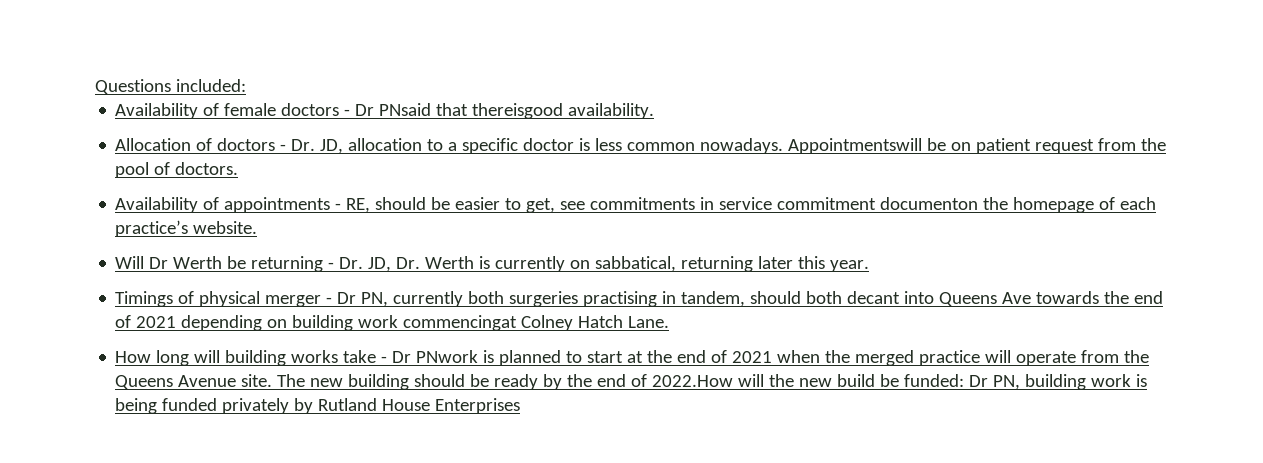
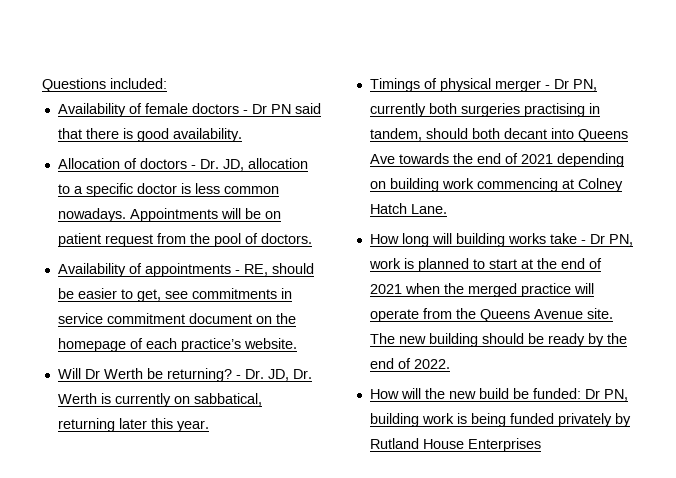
[379,103,564,119] PNsaid that thereisgood -> [270,103,321,114] [57,128,169,142] PN said that there is good
[788,138,923,154] Appointmentswill -> [129,208,241,222] Appointments will
[880,197,979,210] documenton -> [188,313,272,324] document on
[251,256,324,272] returning -> [166,368,232,382] returning?
[403,315,518,331] commencingat -> [476,178,574,192] commencing at
[416,350,479,363] PNwork -> [608,234,633,246] [368,258,401,269] PN, work
[652,375,734,387] 2022.How -> [413,359,450,369] [369,389,399,399] 2022. // How

